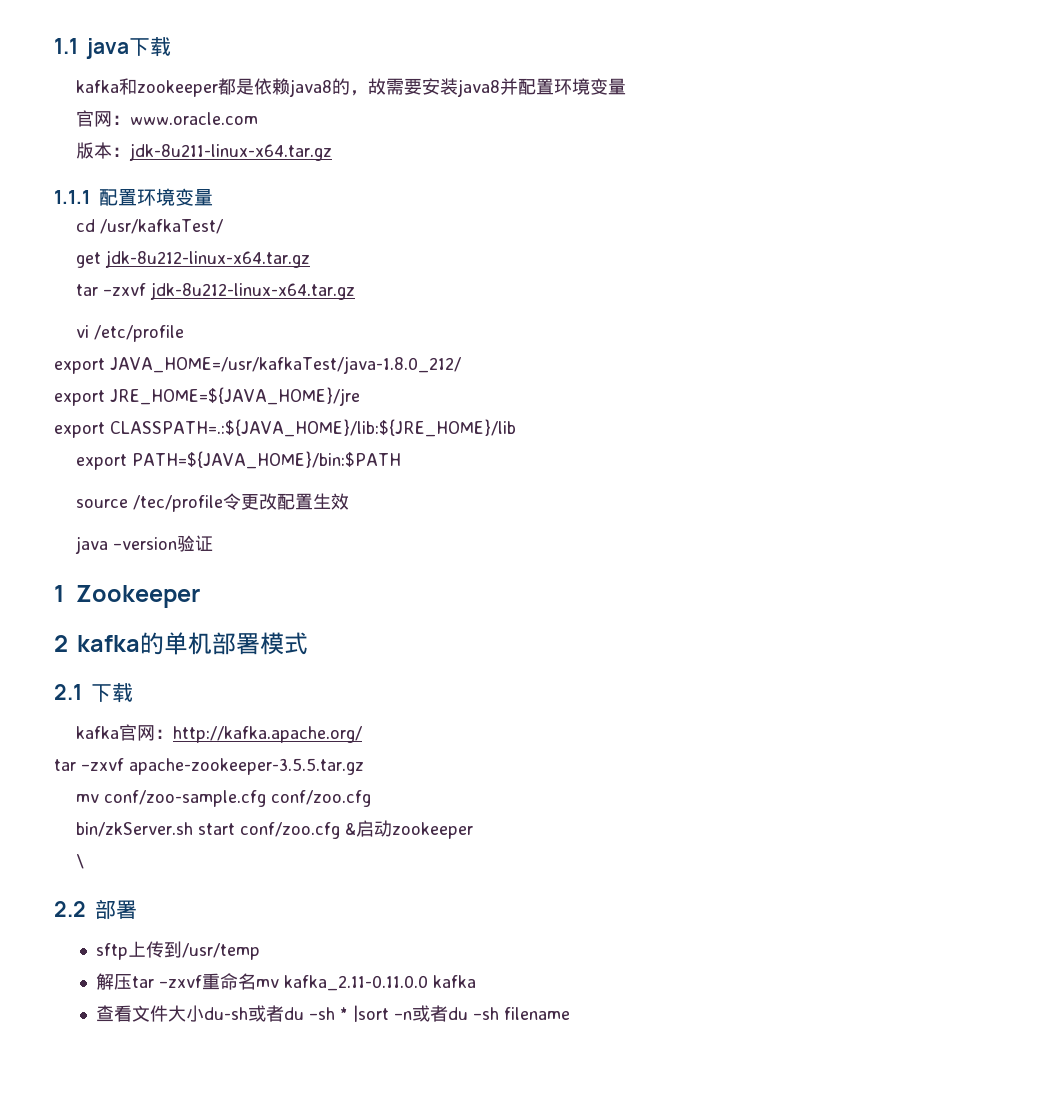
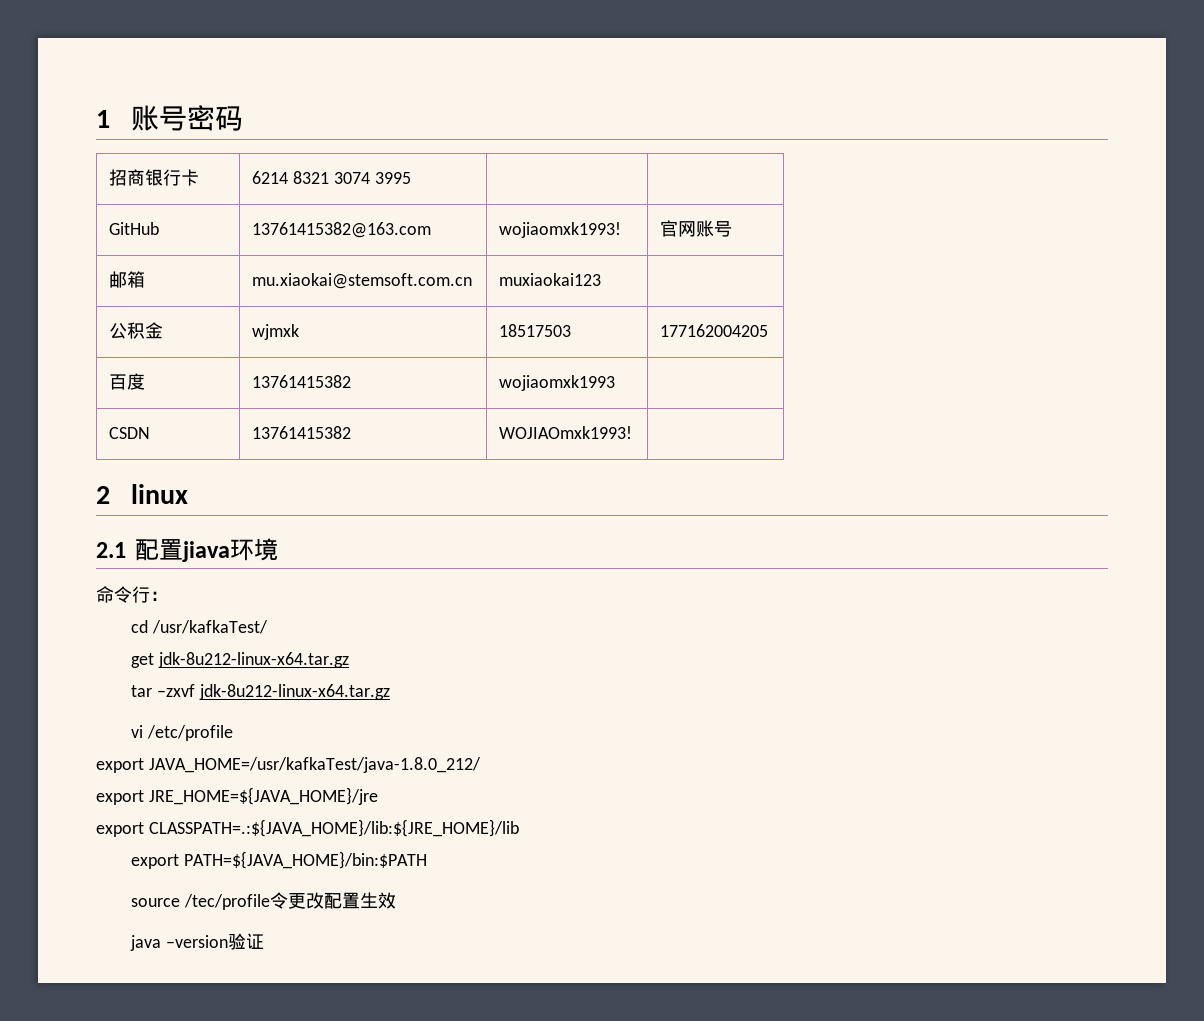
[54,37,171,59] [76,78,627,97] [76,110,259,127] [76,142,333,161] [54,188,213,206] 1.1 java下载 // kafka和zookeeper都是依赖java8的，故需要安装java8并配置环境变量 // 官网：www.oracle.com // 版本：jdk-8u211-linux-x64.tar.gz // 1.1.1配置环境变量 -> [96,105,243,131] [109,169,200,186] [252,171,411,184] [109,222,160,235] [252,222,432,238] [499,222,622,238] [660,220,733,237] [109,271,146,288] [252,273,473,289] [499,273,602,286] [109,322,164,339] [252,324,300,340] [499,324,572,337] [660,324,769,337] [109,373,146,390] [252,375,352,388] [499,375,616,391] [109,427,151,439] [252,426,352,439] [499,426,633,439] [96,484,188,504] [96,538,278,562] [96,586,168,603] 1账号密码 // 招商银行卡 | 6214 8321 3074 3995 | | // GitHub | 13761415382@163.com | wojiaomxk1993! | 官网账号 // 邮箱 | mu.xiaokai@stemsoft.com.cn | muxiaokai123 | // 公积金 | wjmxk | 18517503 | 177162004205 // 百度 | 13761415382 | wojiaomxk1993 | // CSDN | 13761415382 | WOJIAOmxk1993! | // 2 linux // 2.1配置jiava环境 // 命令行：
[54,585,201,608] [54,632,308,655] [54,683,133,703] [76,724,363,743] [54,758,364,775] [76,790,372,807] [76,820,474,839] [76,854,85,869] [54,899,137,919] [95,941,260,960] [95,973,476,991] [95,1005,570,1022] // 1 Zookeeper // 2 kafka的单机部署模式 // 2.1下载 // kafka官网：http://kafka.apache.org/ // tar –zxvf apache-zookeeper-3.5.5.tar.gz // mv conf/zoo-sample.cfg conf/zoo.cfg // bin/zkServer.sh start conf/zoo.cfg &启动zookeeper // \ // 2.2部署 // sftp上传到/usr/temp // 解压tar –zxvf重命名mv kafka_2.11-0.11.0.0 kafka // 查看文件大小du-sh或者du –sh * |sort –n或者du –sh filename -> (264, 941) none

